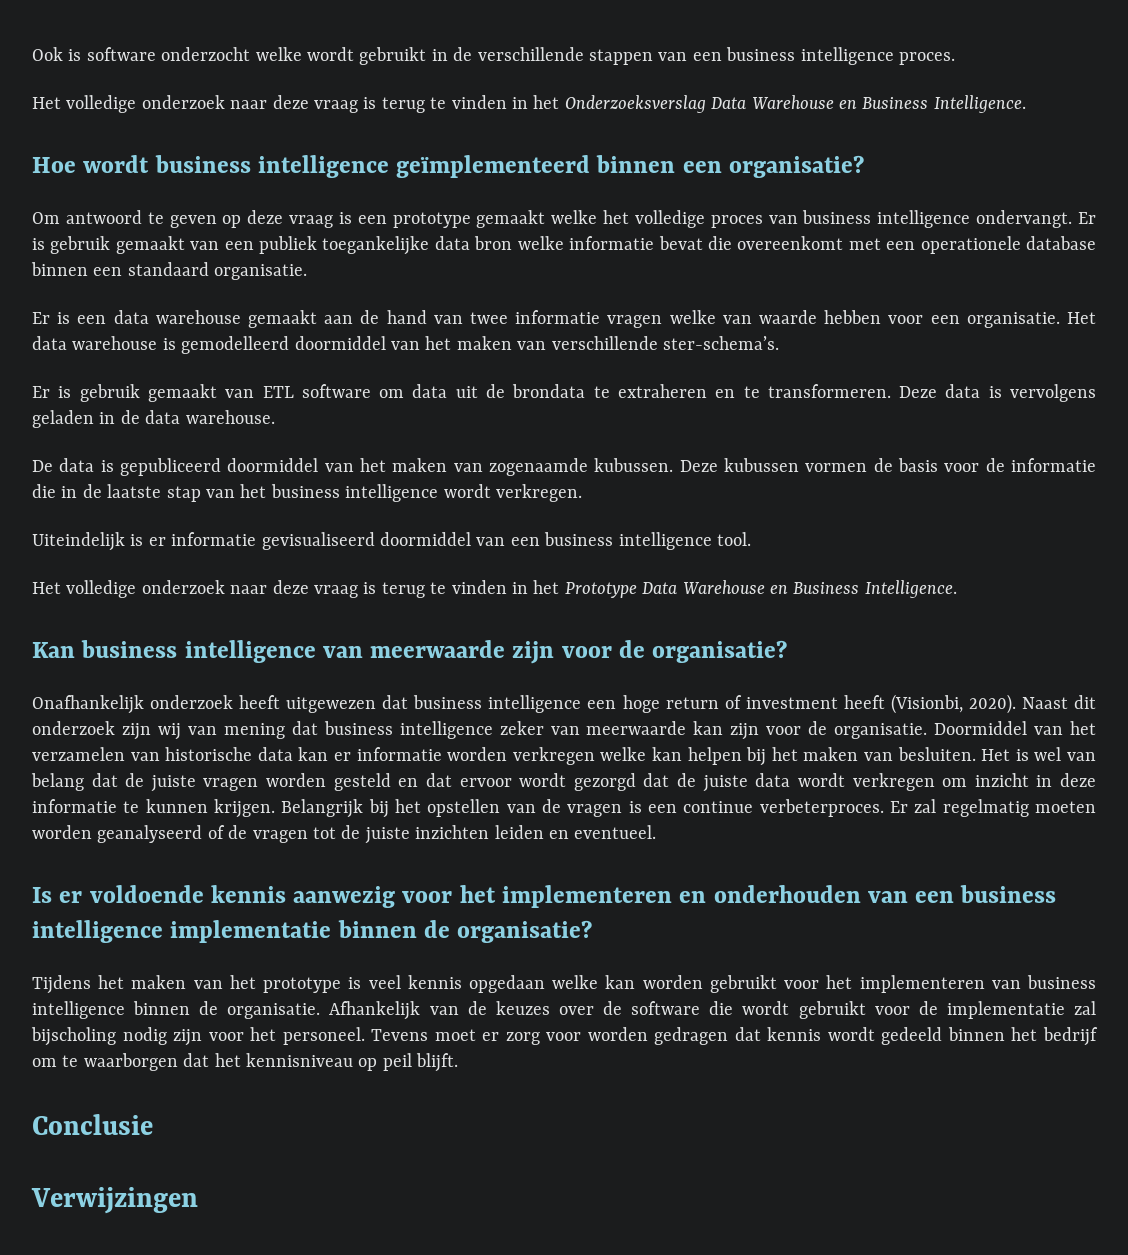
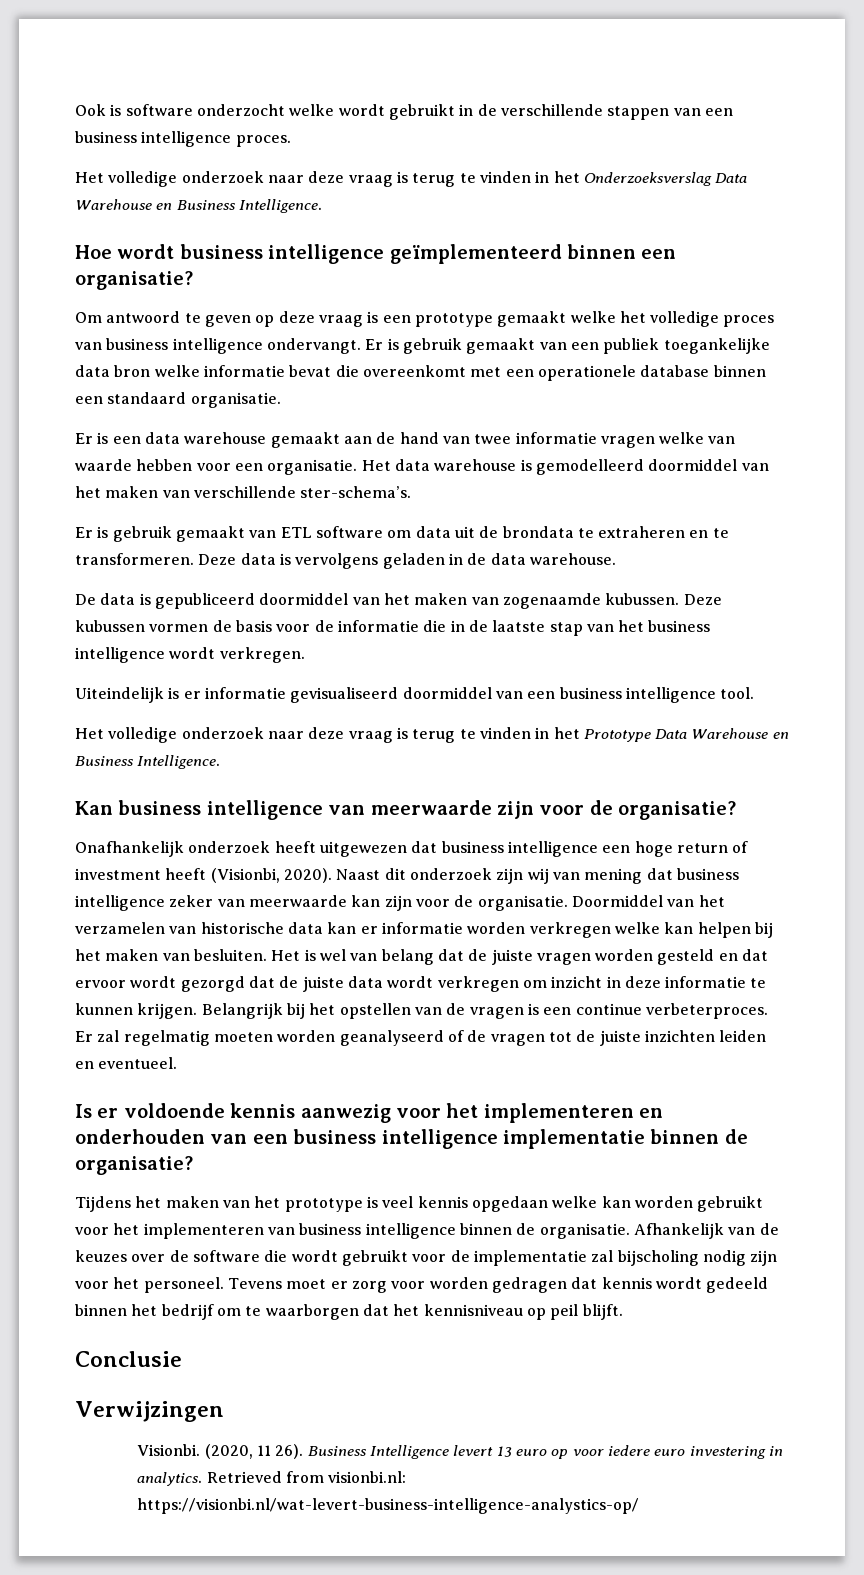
(198, 1200) none -> [137,1444,783,1459] [137,1471,407,1486] [137,1498,640,1514] // Visionbi. (2020, 11 26). Business Intelligence levert 13 euro op voor iedere euro investering in analytics. Retrieved from visionbi.nl: https://visionbi.nl/wat-levert-business-intelligence-analystics-op/

